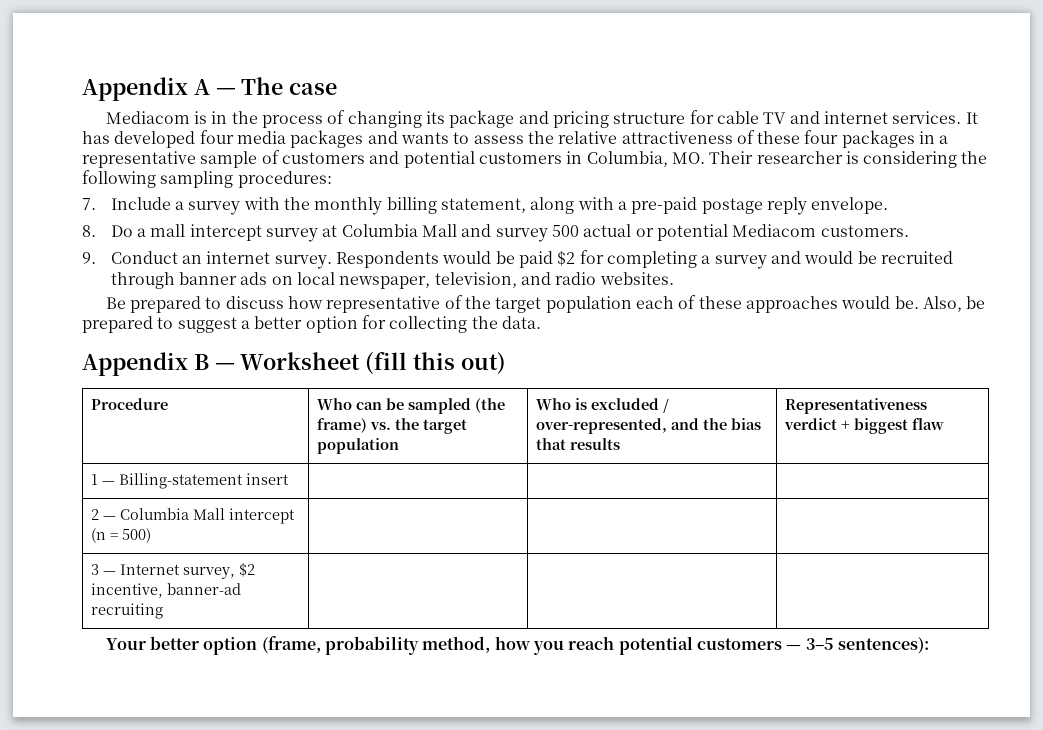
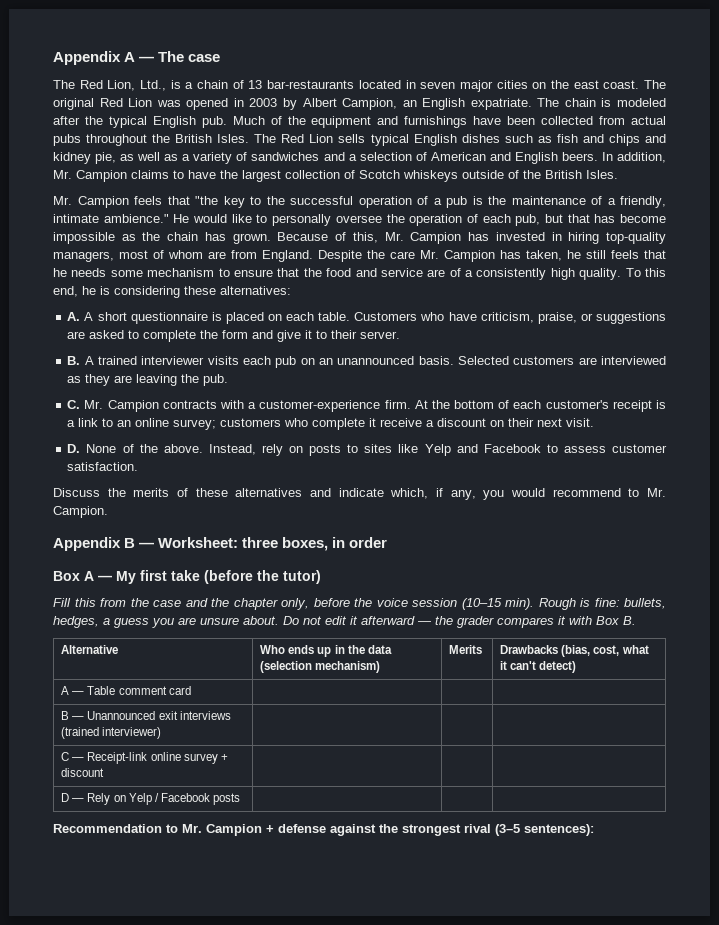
[105,110,978,128] [82,130,949,148] [82,150,988,168] [82,170,332,188] [82,197,889,215] [82,224,909,242] [82,250,953,269] [110,272,674,289] [105,295,986,313] [82,315,541,333] [82,352,506,376] [90,398,168,410] [316,398,505,414] [316,418,467,434] [316,438,399,454] [535,398,669,413] [535,418,761,434] [535,438,620,450] [784,398,927,414] [783,418,944,434] [90,473,289,489] [90,508,295,524] [90,528,151,543] [90,563,255,579] [90,583,241,598] [90,603,163,619] [105,636,834,655] Mediacom is in the process of changing its package and pricing structure for cable TV and internet services. It has developed four media packages and wants to assess the relative attractiveness of these four packages in a representative sample of customers and potential customers in Columbia, MO. Their researcher is considering the following sampling procedures: // 7. Include a survey with the monthly billing statement, along with a pre-paid postage reply envelope. // 8. Do a mall intercept survey at Columbia Mall and survey 500 actual or potential Mediacom customers. // 9. Conduct an internet survey. Respondents would be paid $2 for completing a survey and would be recruited through banner ads on local newspaper, television, and radio websites. // Be prepared to discuss how representative of the target population each of these approaches would be. Also, be prepared to suggest a better option for collecting the data. // Appendix B — Worksheet (fill this out) // Procedure | Who can be sampled (the frame) vs. the target population | Who is excluded / over-represented, and the bias that results | Representativeness verdict + biggest flaw // 1 — Billing-statement insert | | | // 2 — Columbia Mall intercept (n = 500) | | | // 3 — Internet survey, $2 incentive, banner-ad recruiting | | | // Your better option (frame, probability method, how you reach potential customers — 3–5 -> [53,80,666,92] [53,98,666,110] [53,116,666,128] [53,134,666,146] [53,152,666,164] [53,170,618,182] [53,196,666,208] [53,214,666,226] [53,232,667,244] [53,250,666,262] [53,268,667,280] [53,286,291,298] [67,312,667,324] [67,330,401,342] [67,356,666,368] [67,374,229,386] [67,400,666,412] [67,418,595,430] [67,444,668,456] [67,462,139,471] [53,488,666,500] [53,506,108,518] [53,537,388,551] [53,570,321,584] [53,598,666,610] [53,616,636,628] [61,645,119,654] [260,645,392,657] [260,661,381,673] [449,645,483,654] [500,645,649,657] [500,661,577,673] [61,686,191,695] [61,711,231,720] [61,727,162,739] [61,752,228,764] [61,768,105,777] [61,793,240,805] [53,824,520,836] The Red Lion, Ltd., is a chain of 13 bar-restaurants located in seven major cities on the east coast. The original Red Lion was opened in 2003 by Albert Campion, an English expatriate. The chain is modeled after the typical English pub. Much of the equipment and furnishings have been collected from actual pubs throughout the British Isles. The Red Lion sells typical English dishes such as fish and chips and kidney pie, as well as a variety of sandwiches and a selection of American and English beers. In addition, Mr. Campion claims to have the largest collection of Scotch whiskeys outside of the British Isles. // Mr. Campion feels that "the key to the successful operation of a pub is the maintenance of a friendly, intimate ambience." He would like to personally oversee the operation of each pub, but that has become impossible as the chain has grown. Because of this, Mr. Campion has invested in hiring top-quality managers, most of whom are from England. Despite the care Mr. Campion has taken, he still feels that he needs some mechanism to ensure that the food and service are of a consistently high quality. To this end, he is considering these alternatives: // A. A short questionnaire is placed on each table. Customers who have criticism, praise, or suggestions are asked to complete the form and give it to their server. // B. A trained interviewer visits each pub on an unannounced basis. Selected customers are interviewed as they are leaving the pub. // C. Mr. Campion contracts with a customer-experience firm. At the bottom of each customer's receipt is a link to an online survey; customers who complete it receive a discount on their next visit. // D. None of the above. Instead, rely on posts to sites like Yelp and Facebook to assess customer satisfaction. // Discuss the merits of these alternatives and indicate which, if any, you would recommend to Mr. Campion. // Appendix B — Worksheet: three boxes, in order // Box A — My first take (before the tutor) // Fill this from the case and the chapter only, before the voice session (10–15 min). Rough is fine: bullets, hedges, a guess you are unsure about. Do not edit it afterward — the grader compares it with Box B. // Alternative | Who ends up in the data (selection mechanism) | Merits | Drawbacks (bias, cost, what it can't detect) // A — Table comment card | | | // B — Unannounced exit interviews (trained interviewer) | | | // C — Receipt-link online survey + discount | | | // D — Rely on Yelp / Facebook posts | | | // Recommendation to Mr. Campion + defense against the strongest rival (3–5

